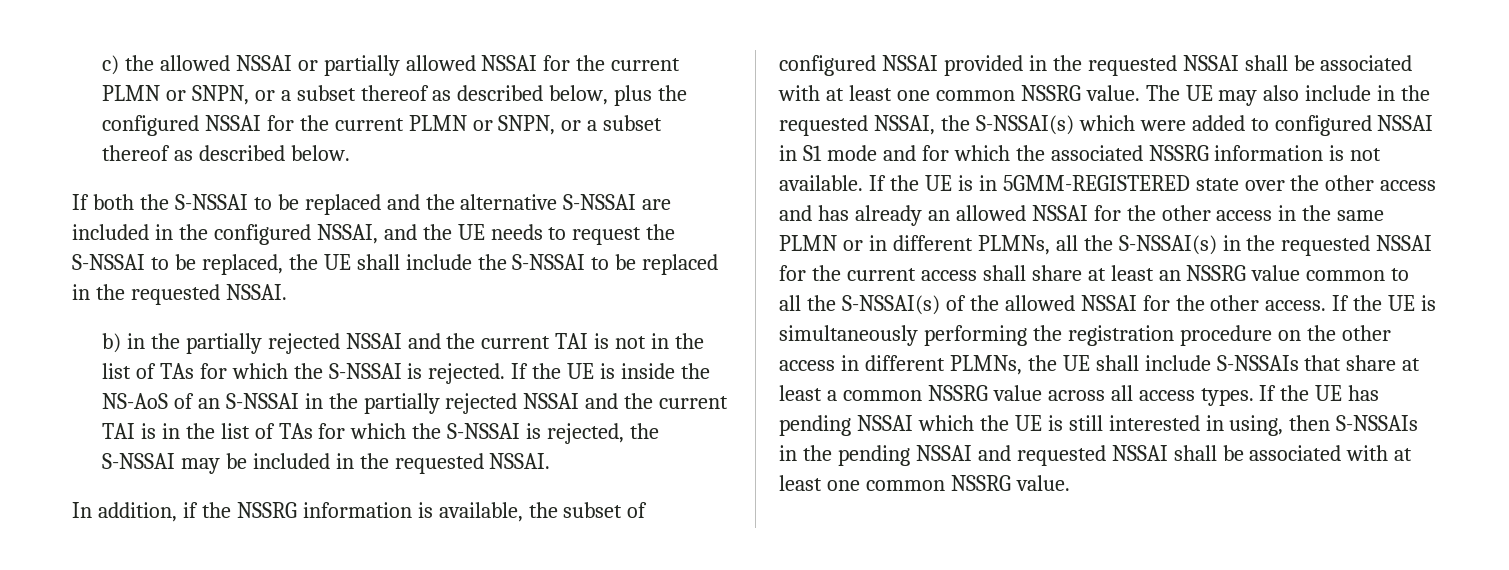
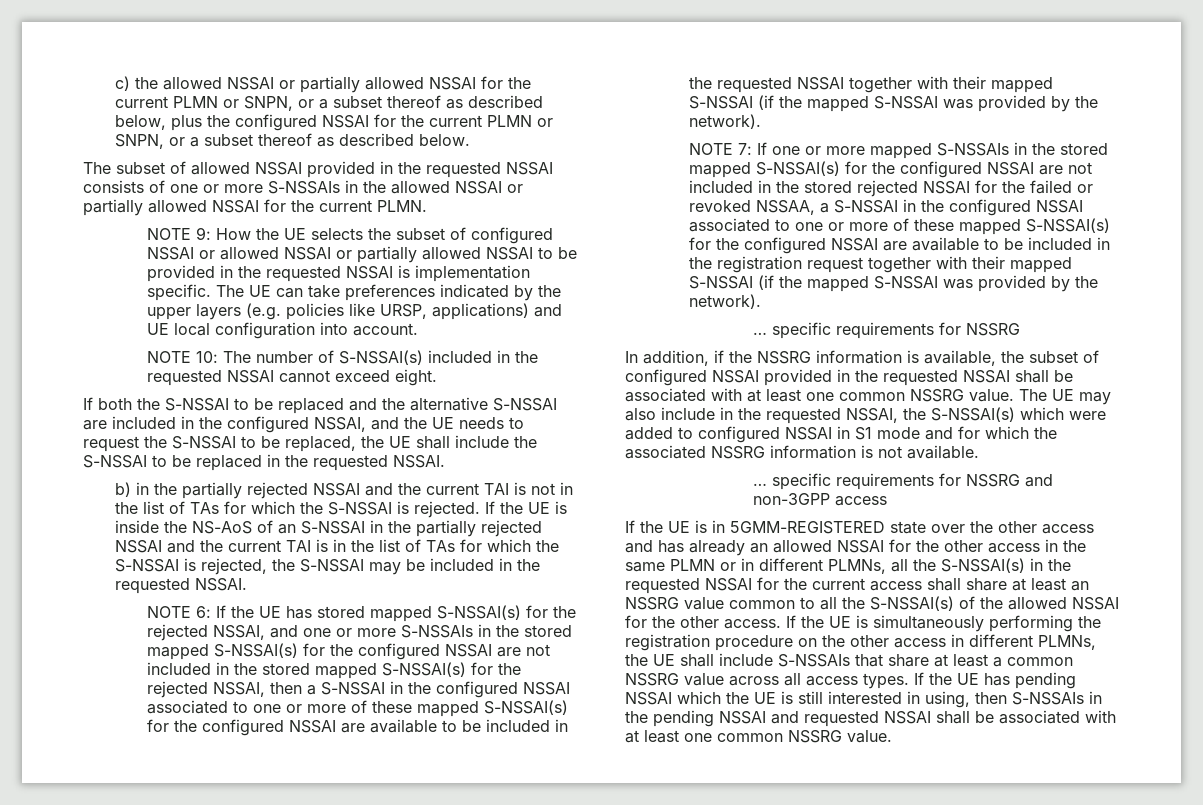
(350, 153) none -> [83,161,553,178] [83,180,523,194] [83,199,427,216] [146,227,553,244] [146,246,577,263] [146,265,530,282] [146,284,561,301] [146,303,562,320] [146,322,418,339] [146,350,538,365] [146,369,437,386] // The subset of allowed NSSAI provided in the requested NSSAI consists of one or more S-NSSAIs in the allowed NSSAI or partially allowed NSSAI for the current PLMN. // NOTE 9: How the UE selects the subset of configured NSSAI or allowed NSSAI or partially allowed NSSAI to be provided in the requested NSSAI is implementation specific. The UE can take preferences indicated by the upper layers (e.g. policies like URSP, applications) and UE local configuration into account. // NOTE 10: The number of S-NSSAI(s) included in the requested NSSAI cannot exceed eight.
(551, 461) none -> [146,605,576,622] [146,624,572,641] [146,643,550,660] [146,662,521,679] [146,681,570,698] [146,700,568,717] [146,719,568,736] [688,76,1053,93] [688,95,1098,112] [688,114,761,129] [688,142,1108,159] [688,161,1092,178] [688,180,1093,197] [688,199,1083,216] [688,218,1110,235] [688,237,1110,254] [688,256,1072,273] [688,275,1098,292] [688,294,761,309] [752,322,1020,339] // NOTE 6: If the UE has stored mapped S-NSSAI(s) for the rejected NSSAI, and one or more S-NSSAIs in the stored mapped S-NSSAI(s) for the configured NSSAI are not included in the stored mapped S-NSSAI(s) for the rejected NSSAI, then a S-NSSAI in the configured NSSAI associated to one or more of these mapped S-NSSAI(s) for the configured NSSAI are available to be included in the requested NSSAI together with their mapped S-NSSAI (if the mapped S-NSSAI was provided by the network). // NOTE 7: If one or more mapped S-NSSAIs in the stored mapped S-NSSAI(s) for the configured NSSAI are not included in the stored rejected NSSAI for the failed or revoked NSSAA, a S-NSSAI in the configured NSSAI associated to one or more of these mapped S-NSSAI(s) for the configured NSSAI are available to be included in the registration request together with their mapped S-NSSAI (if the mapped S-NSSAI was provided by the network). // … specific requirements for NSSRG
(863, 183) none -> [752,473,1053,490] [752,493,887,506] // … specific requirements for NSSRG and non-3GPP access //

